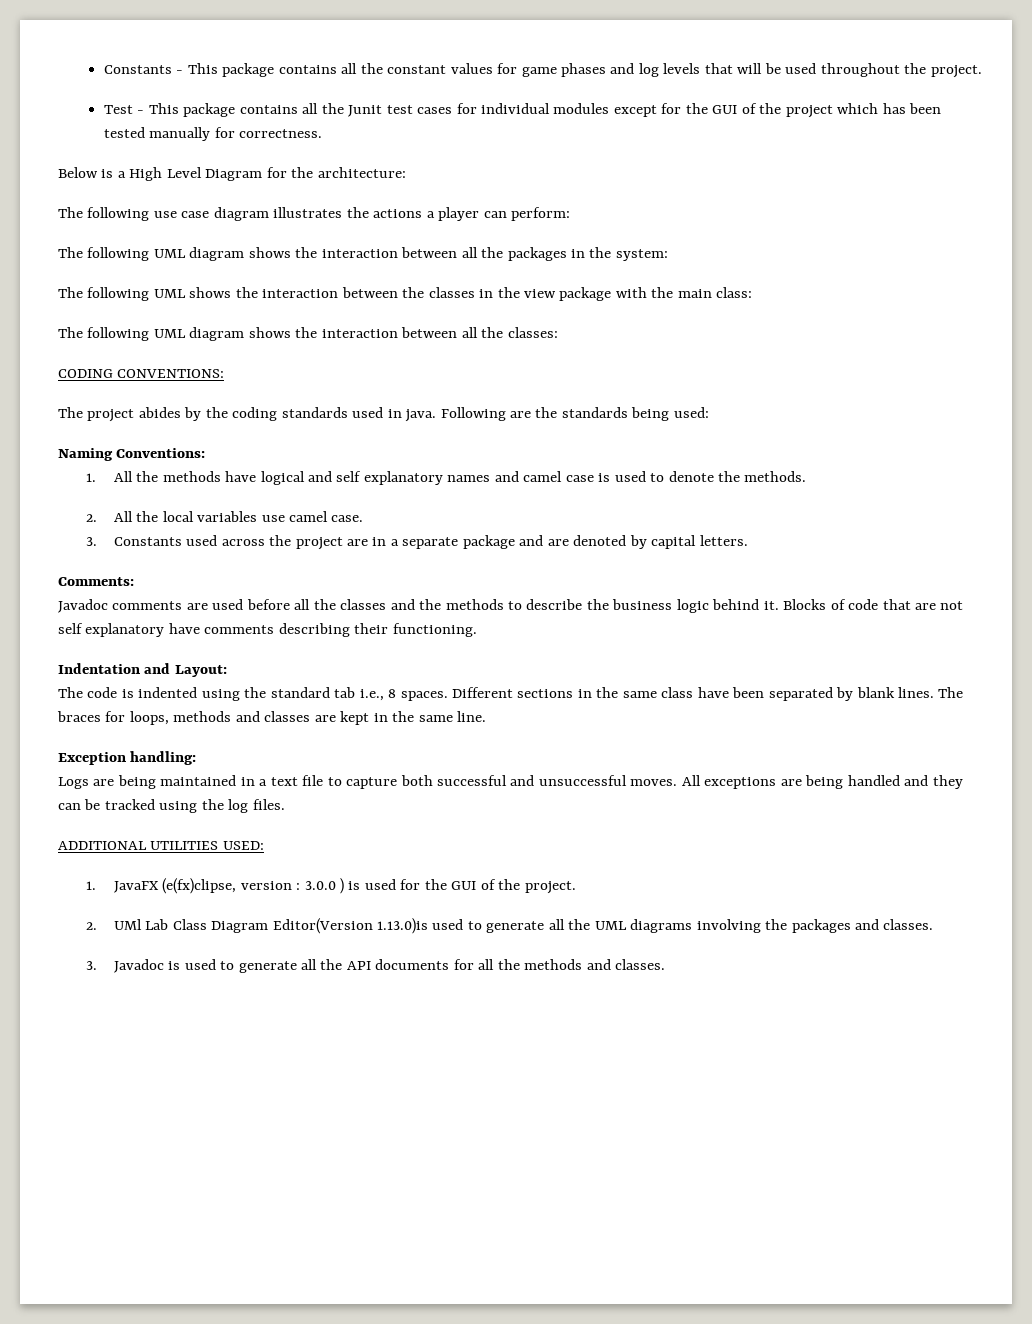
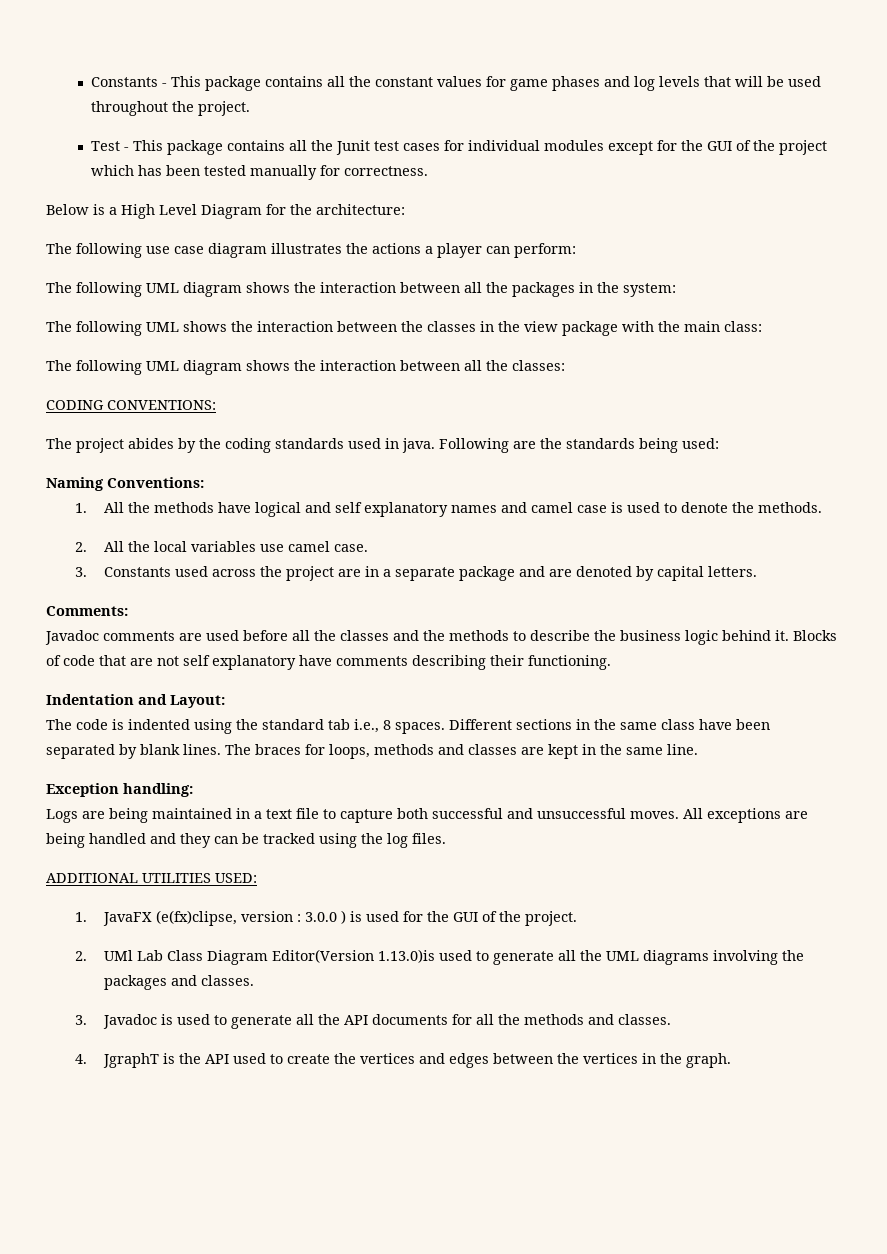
(666, 964) none -> [74,1053,731,1068] // 4. JgraphT is the API used to create the vertices and edges between the vertices in the graph.

